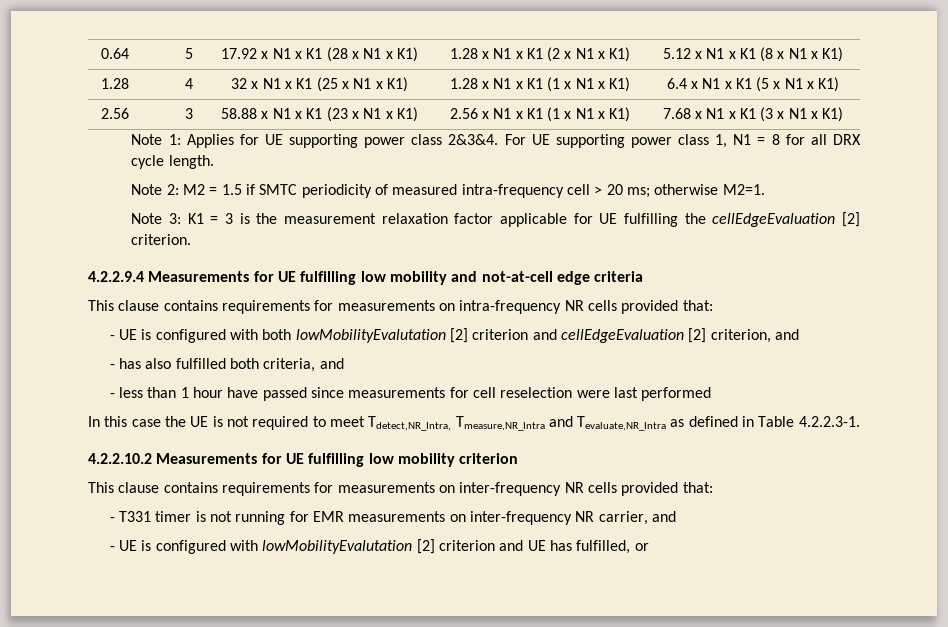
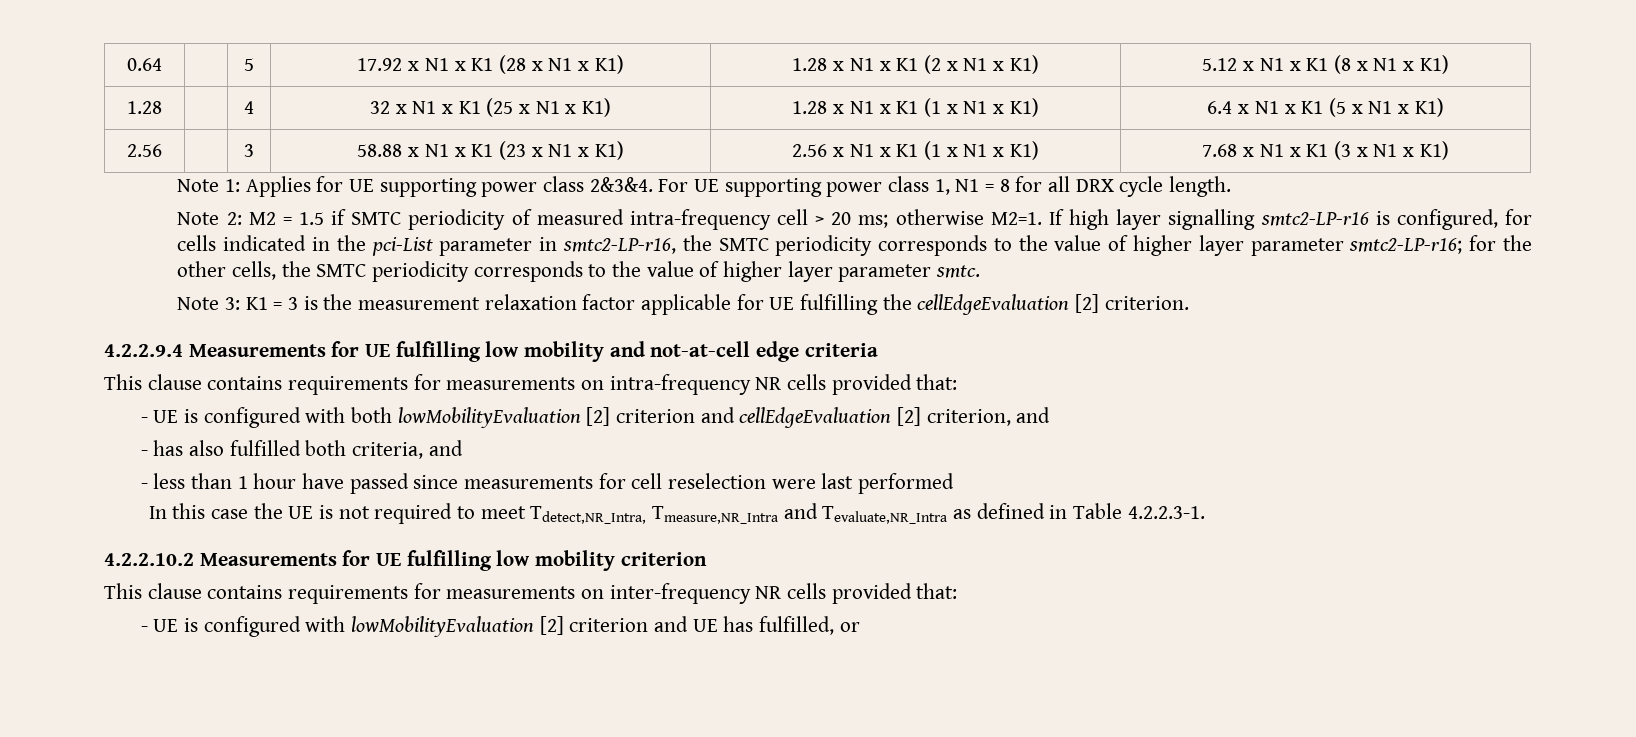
(765, 189) none -> [1048,209,1532,230] [177,235,1532,256] [177,261,981,282] If high layer signalling smtc2-LP-r16 is configured, for cells indicated in the pci-List parameter in smtc2-LP-r16, the SMTC periodicity corresponds to the value of higher layer parameter smtc2-LP-r16; for the other cells, the SMTC periodicity corresponds to the value of higher layer parameter smtc.
[295,329,446,343] lowMobilityEvalutation -> [397,407,581,428] lowMobilityEvaluation
[109,511,676,525] [109,540,413,554] // - T331 timer is not running for EMR measurements on inter-frequency NR carrier, and // - UE is configured with lowMobilityEvalutation -> [140,616,535,637] // - UE is configured with lowMobilityEvaluation

